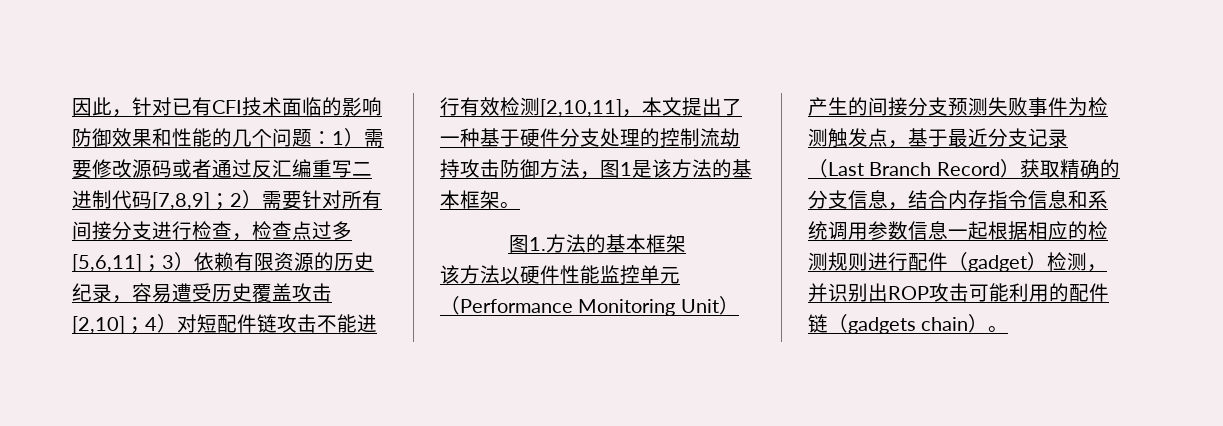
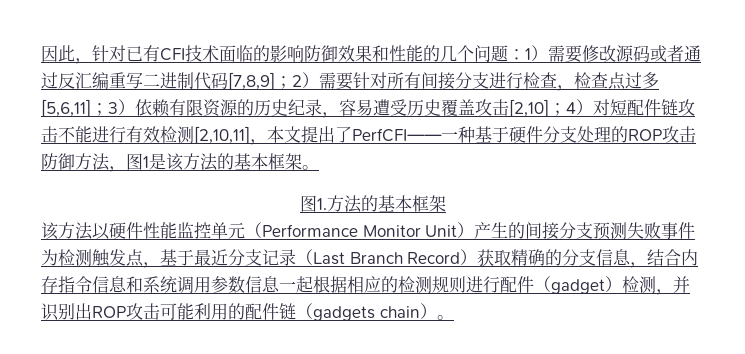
(742, 107) none -> [352,128,442,142] PerfCFI——
[660,128,740,148] [440,159,460,178] 控制流劫持 -> [628,129,662,141] ROP
[578,299,676,316] Monitoring -> [362,225,421,237] Monitor

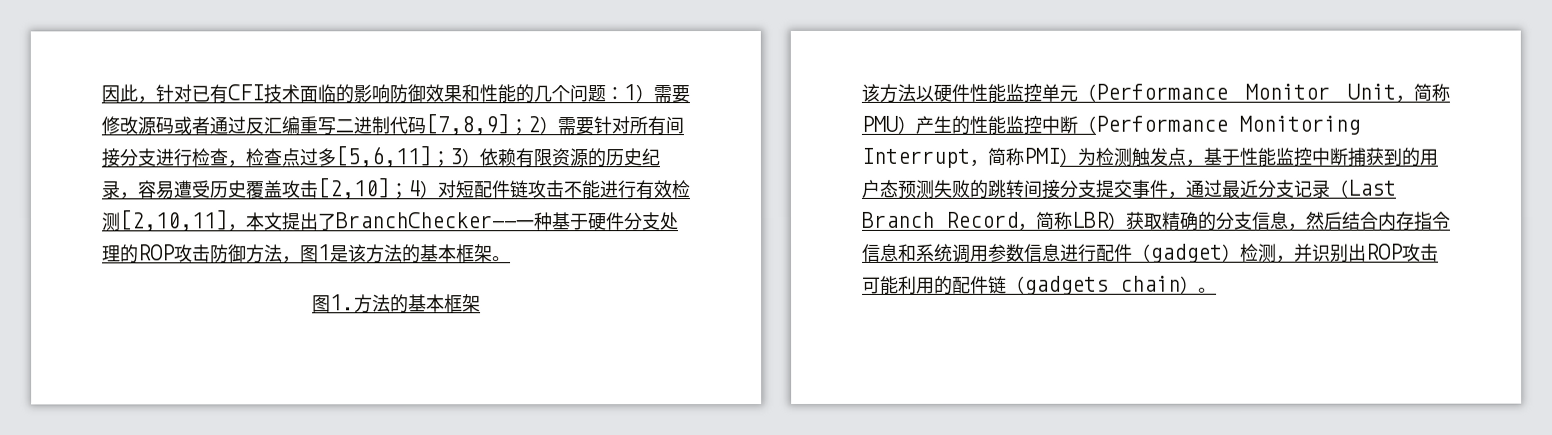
[352,128,442,142] PerfCFI—— -> [335,212,517,229] BranchChecker——
[457,222,696,240] ）产生的间接分支预测失败事件 -> [1395,83,1450,103] [861,115,1360,135] [861,147,1078,168] ，简称PMU）产生的性能监控中断（Performance Monitoring Interrupt，简称PMI）
(194, 257) none -> [1239,147,1438,167] [861,179,1222,199] 性能监控中断捕获到的用户态预测失败的跳转间接分支提交事件，通过
(461, 258) none -> [1018,211,1110,231] ，简称LBR
(648, 265) none -> [1305,211,1343,230] 然后
[279,276,466,293] 一起根据相应的检测规则 -> (1061, 252) none

